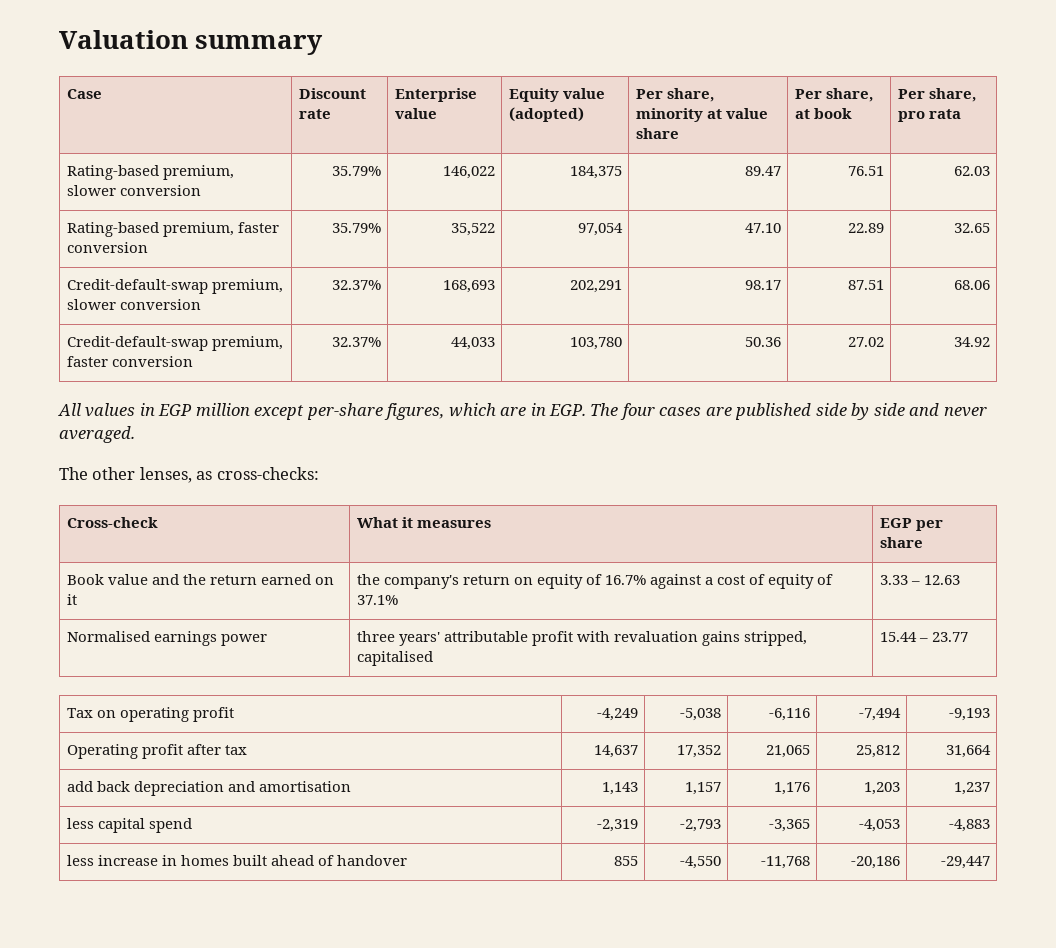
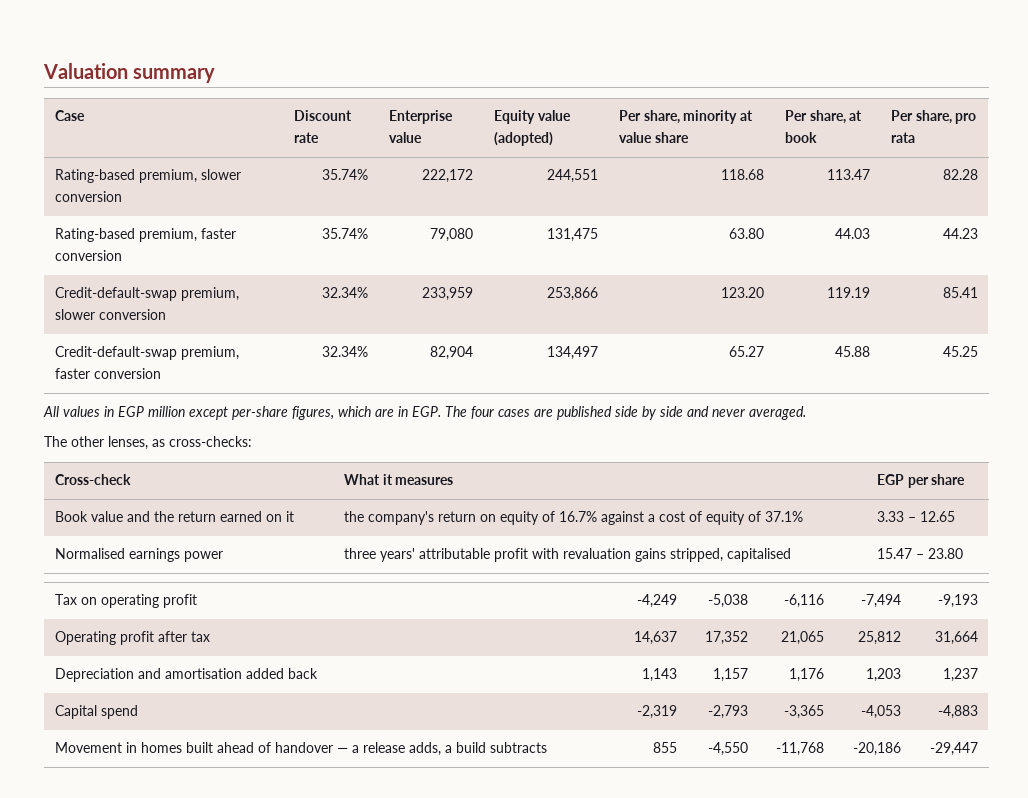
[331,166,381,176] [442,166,495,179] [569,166,622,179] [744,166,781,176] [847,166,884,176] [953,166,990,176] [66,222,279,237] [66,242,148,253] [331,223,381,233] [450,223,495,236] [577,223,623,236] [744,223,781,233] [847,223,884,233] [953,223,990,233] [66,279,283,294] [66,299,201,310] [331,280,381,290] [442,280,495,293] [569,280,622,293] [744,280,781,290] [847,280,884,290] [953,280,990,290] [66,336,283,351] [66,356,193,367] [331,337,381,347] [450,337,495,350] [569,337,622,350] [744,337,781,347] [847,337,884,347] [953,337,990,347] 35.79% | 146,022 | 184,375 | 89.47 | 76.51 | 62.03 // Rating-based premium, faster conversion | 35.79% | 35,522 | 97,054 | 47.10 | 22.89 | 32.65 // Credit-default-swap premium, slower conversion | 32.37% | 168,693 | 202,291 | 98.17 | 87.51 | 68.06 // Credit-default-swap premium, faster conversion | 32.37% | 44,033 | 103,780 | 50.36 | 27.02 | 34.92 -> [322,169,369,180] [422,169,474,183] [547,169,599,183] [721,169,765,180] [827,169,871,180] [943,169,979,180] [54,228,236,242] [54,250,122,261] [322,228,369,239] [430,228,474,242] [547,228,599,242] [729,228,765,239] [835,228,871,239] [943,228,979,239] [54,287,239,301] [54,309,166,320] [322,287,369,298] [422,287,474,301] [547,287,599,301] [721,287,765,298] [827,287,871,298] [943,287,979,298] [54,346,239,360] [54,368,161,379] [322,346,369,357] [430,346,474,360] [547,346,599,360] [729,346,765,357] [835,346,871,357] [943,346,979,357] 35.74% | 222,172 | 244,551 | 118.68 | 113.47 | 82.28 // Rating-based premium, faster conversion | 35.74% | 79,080 | 131,475 | 63.80 | 44.03 | 44.23 // Credit-default-swap premium, slower conversion | 32.34% | 233,959 | 253,866 | 123.20 | 119.19 | 85.41 // Credit-default-swap premium, faster conversion | 32.34% | 82,904 | 134,497 | 65.27 | 45.88 | 45.25
[923,575,960,585] 12.63 -> [919,511,955,522] 12.65
[879,632,968,642] 15.44 – 23.77 -> [876,548,963,559] 15.47 – 23.80
[66,781,224,796] add back depreciation -> [54,668,134,682] Depreciation
(351, 786) none -> [245,668,318,679] added back
[66,818,145,833] less capital -> [54,705,97,719] Capital
[66,855,158,866] less increase -> [54,742,122,753] Movement
(407, 860) none -> [336,742,547,756] — a release adds, a build subtracts

